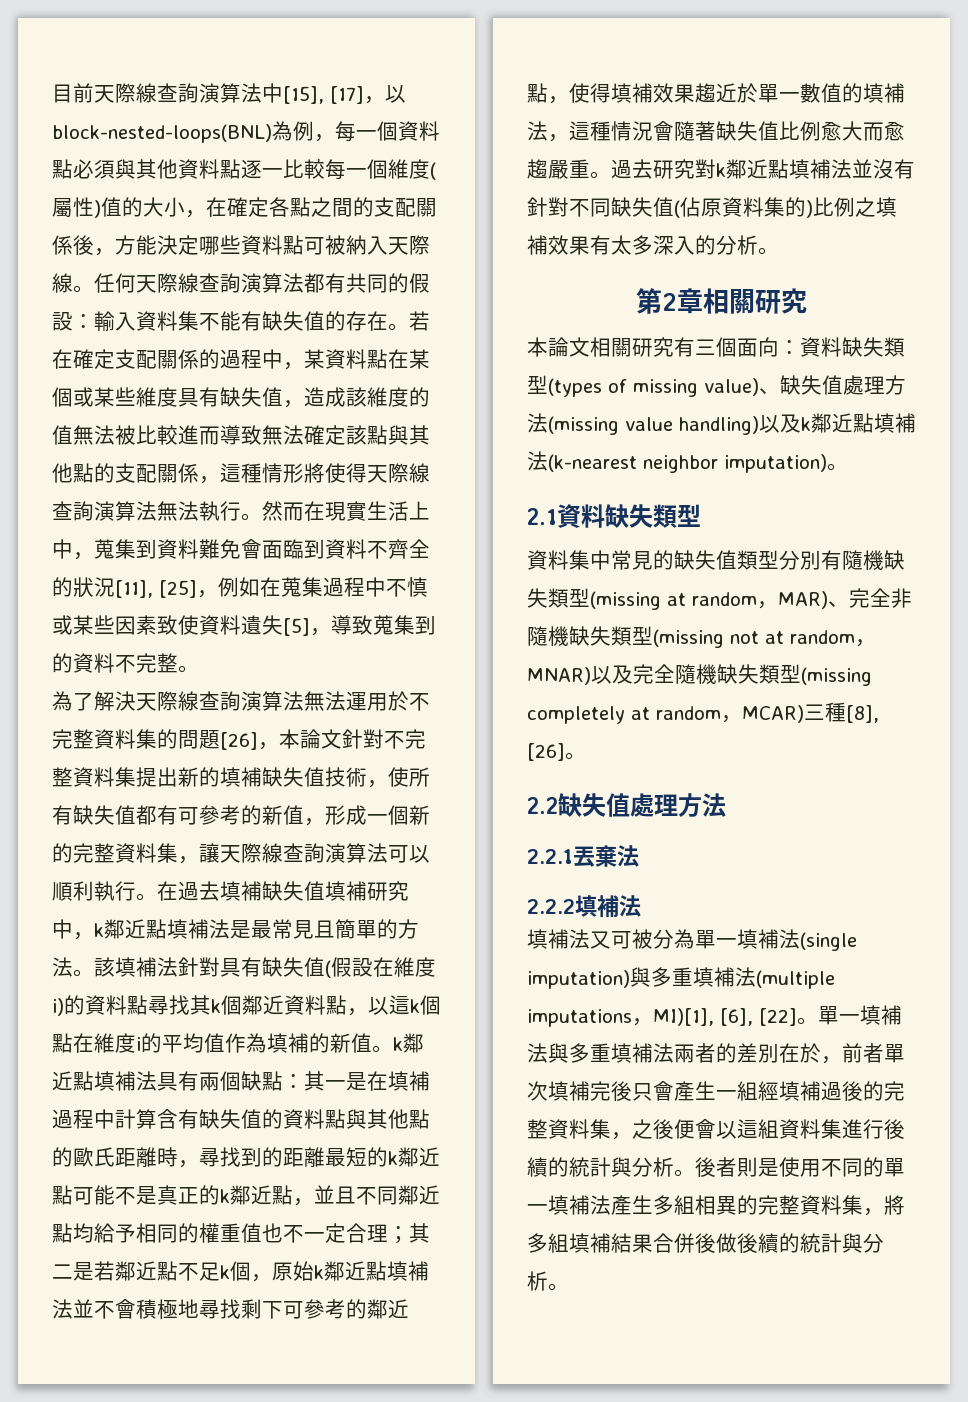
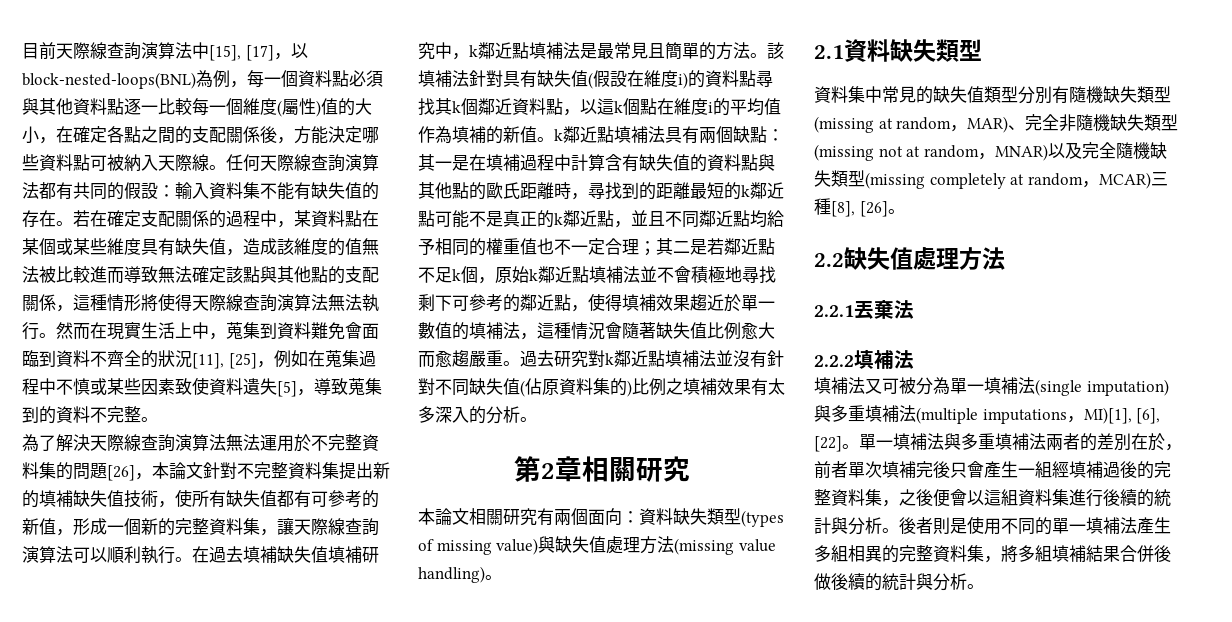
[695,339,716,355] 三 -> [554,509,571,525] 兩
[759,388,780,394] 、 -> [538,536,556,553] 與
[759,413,916,433] [527,451,827,473] 以及k鄰近點填補法(k-nearest neighbor imputation) -> (485, 574) none

